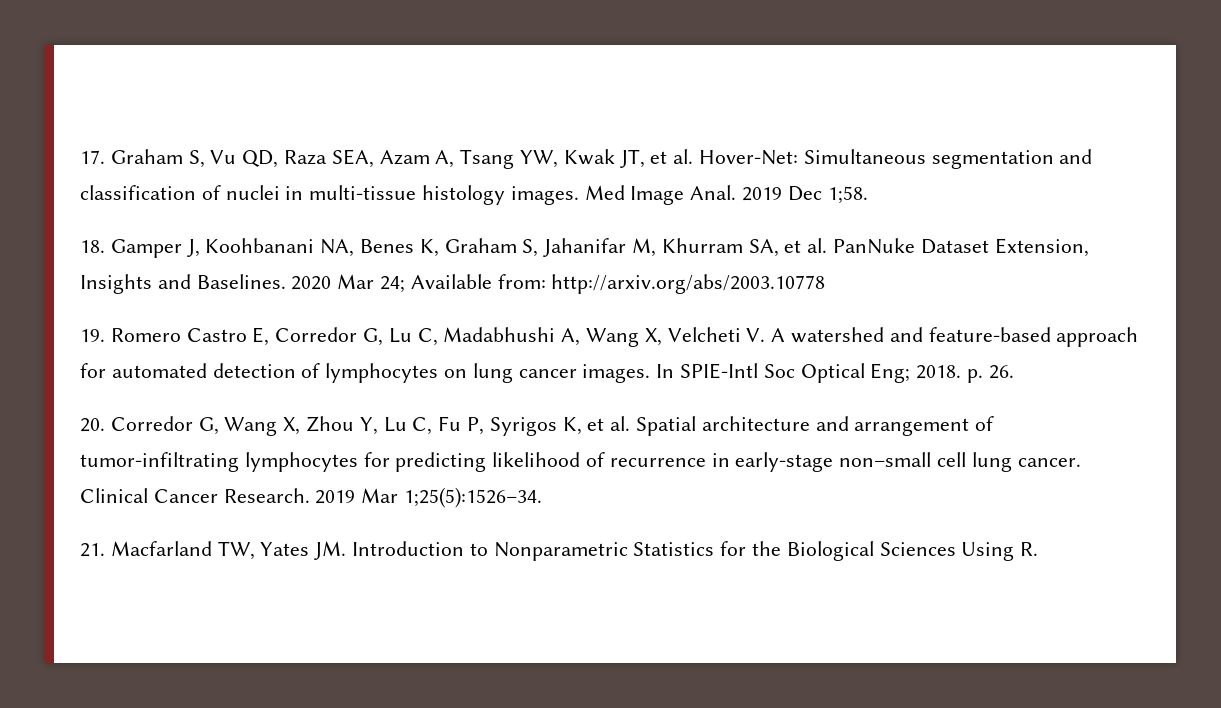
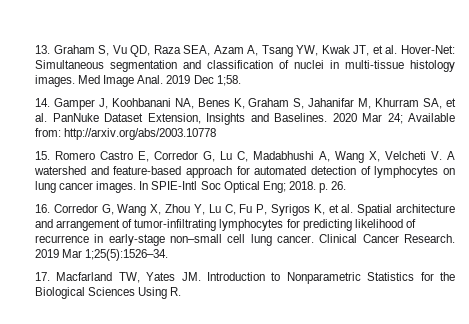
[80,150,105,164] 17. -> [35,45,50,54] 13.
[80,240,105,253] 18. -> [35,98,50,107] 14.
[80,329,105,342] 19. -> [35,151,50,160] 15.
[80,418,105,432] 20. -> [35,204,50,213] 16.
[80,543,105,557] 21. -> [35,272,50,281] 17.

